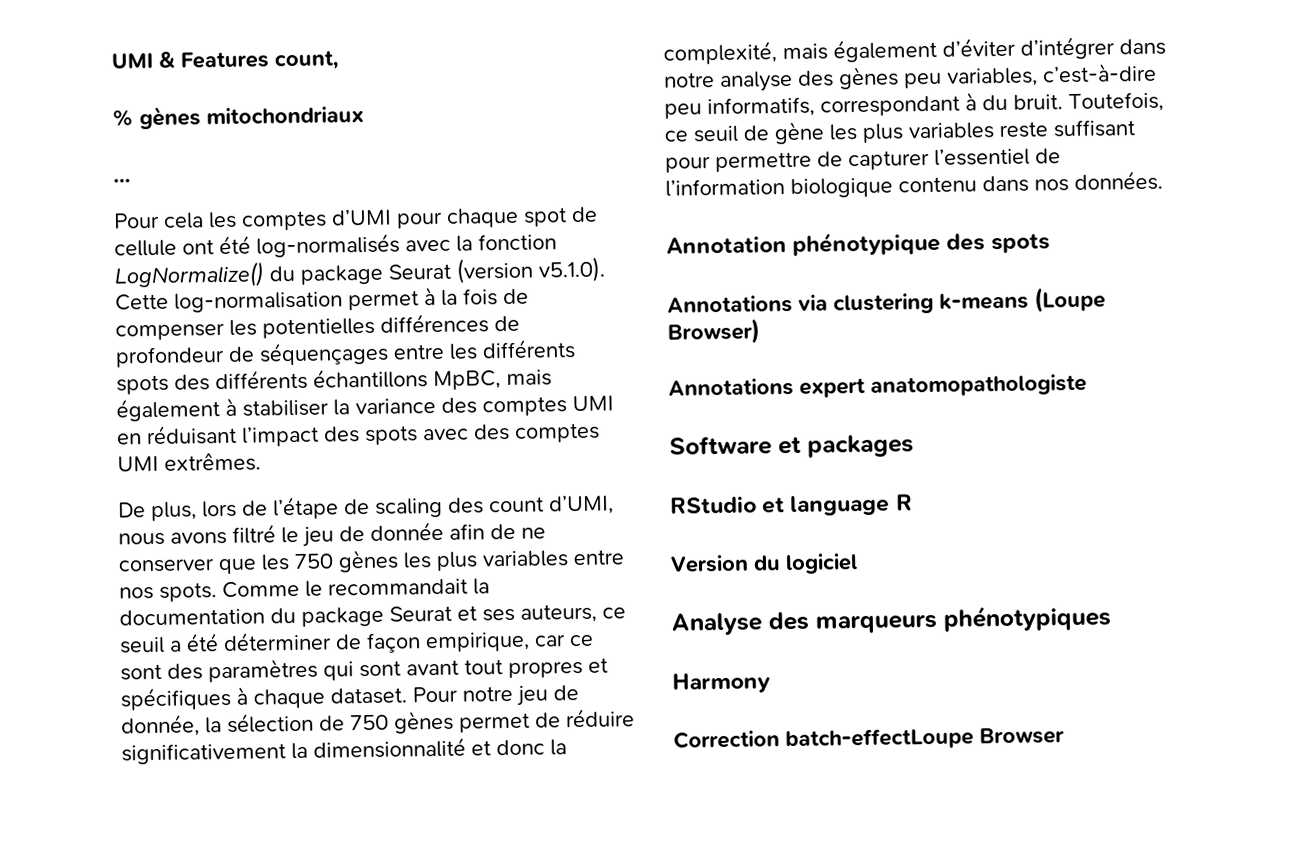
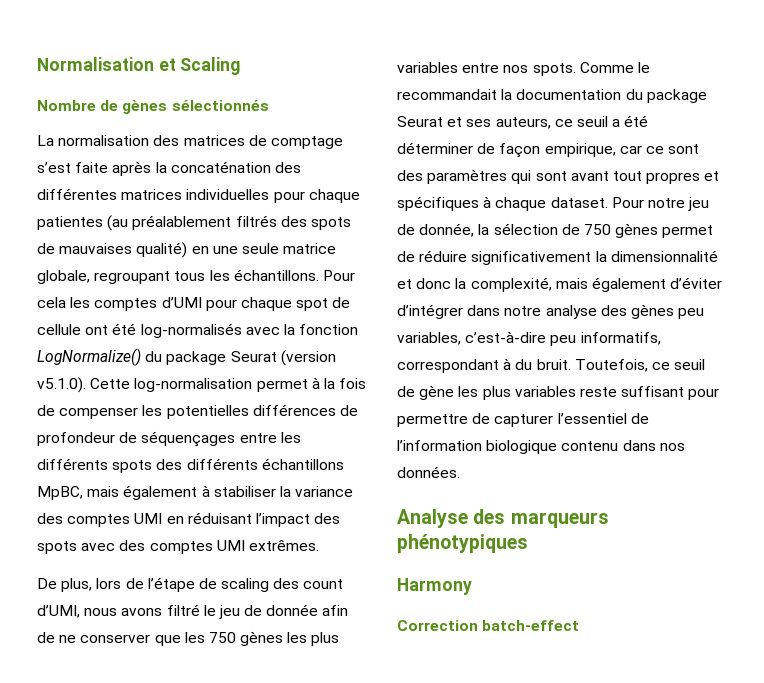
[111,50,339,71] [112,106,364,130] [113,178,131,183] UMI & Features count, // % gènes mitochondriaux // … // -> [37,57,241,75] [37,100,269,114] [37,135,343,149] [37,161,301,176] [37,188,360,203] [37,215,351,231] [37,242,337,258] [37,269,319,284] Normalisation et Scaling // Nombre de gènes sélectionnés // La normalisation des matrices de comptage s’est faite après la concaténation des différentes matrices individuelles pour chaque patientes (au préalablement filtrés des spots de mauvaises qualité) en une seule matrice globale, regroupant tous les échantillons.
[666,230,1050,256] [667,286,1106,315] [667,318,760,345] [668,373,1087,398] [669,434,914,458] [670,494,913,517] [670,553,858,575] // Annotation phénotypique des spots // Annotations via clustering k-means (Loupe Browser) // Annotations expert anatomopathologiste // Software et packages // RStudio et language R // Version du logiciel -> (460, 472) none
[785,727,1065,751] batch-effectLoupe Browser -> [482,620,580,631] batch-effect

